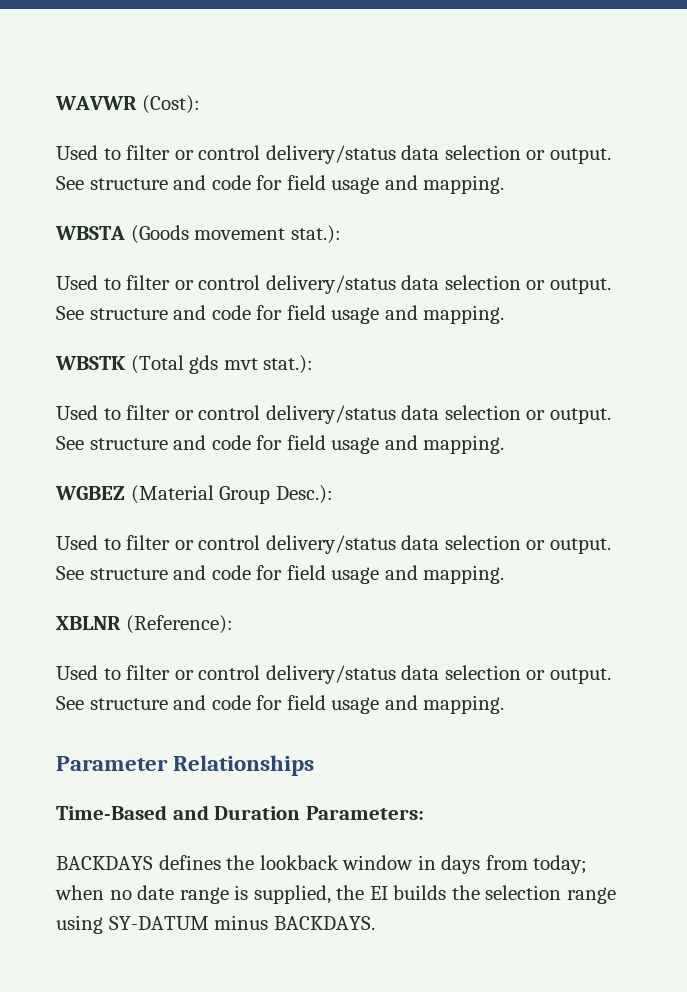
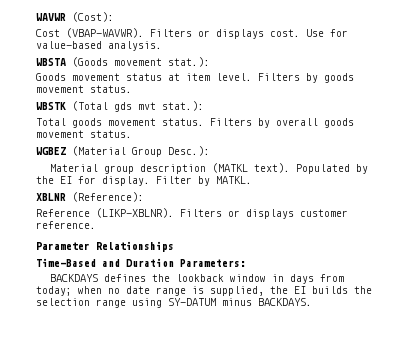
[56,145,611,164] [56,175,505,194] [55,225,341,244] [56,275,611,294] [56,305,505,324] Used to filter or control delivery/status data selection or output. See structure and code for field usage and mapping. // WBSTA (Goods movement stat.): // Used to filter or control delivery/status data selection or output. See structure and code for field usage and mapping. -> [36,28,348,39] [36,41,162,51] [36,57,210,67] [36,73,354,83] [36,85,132,93] Cost (VBAP-WAVWR). Filters or displays cost. Use for value-based analysis. // WBSTA (Goods movement stat.): // Goods movement status at item level. Filters by goods movement status.
[56,405,611,424] [56,435,505,454] [55,485,333,504] [56,535,611,554] [56,565,505,584] [56,615,233,634] [56,665,611,684] [56,695,505,714] Used to filter or control delivery/status data selection or output. See structure and code for field usage and mapping. // WGBEZ (Material Group Desc.): // Used to filter or control delivery/status data selection or output. See structure and code for field usage and mapping. // XBLNR (Reference): // Used to filter or control delivery/status data selection or output. See structure and code for field usage and mapping. -> [36,118,354,128] [36,130,132,138] [36,146,210,157] [50,163,369,174] [36,176,252,186] [36,192,144,202] [36,208,348,219] [36,221,96,229] Total goods movement status. Filters by overall goods movement status. // WGBEZ (Material Group Desc.): // Material group description (MATKL text). Populated by the EI for display. Filter by MATKL. // XBLNR (Reference): // Reference (LIKP-XBLNR). Filters or displays customer reference.

